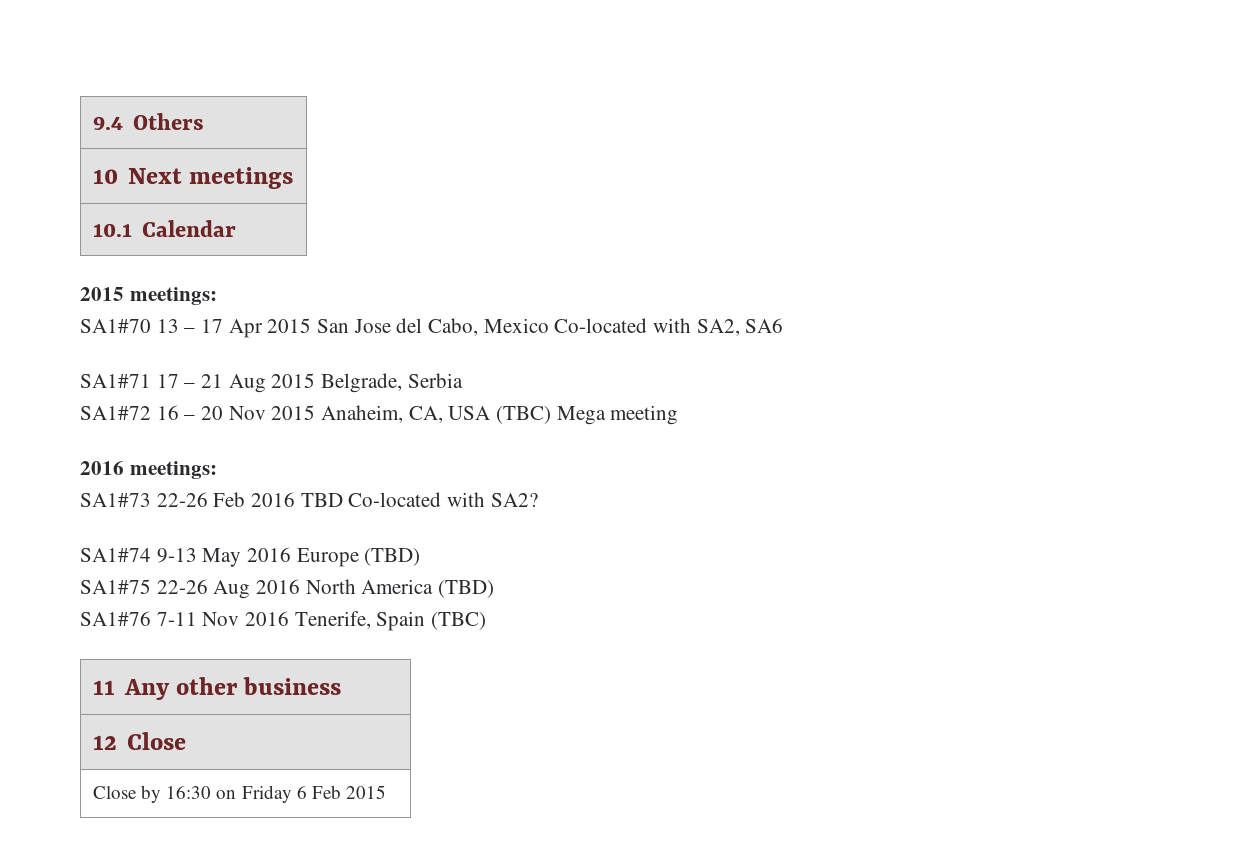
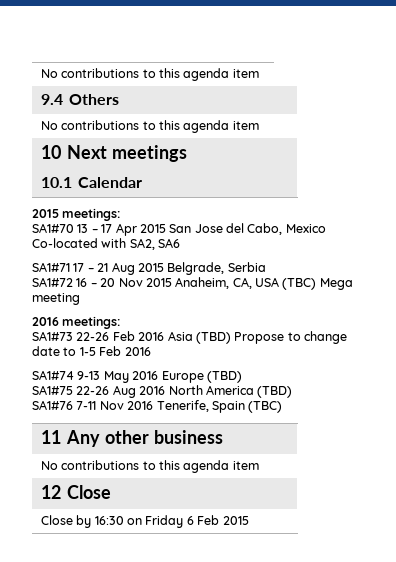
[93,113,204,130] 9.4 Others -> [40,68,259,81] [40,94,120,105] [40,120,259,133] No contributions to this agenda item // 9.4 Others // No contributions to this agenda item
[300,492,538,507] TBD Co-located with SA2? -> [167,331,347,344] [32,346,151,356] Asia (TBD) Propose to change date to 1-5 Feb 2016
(342, 686) none -> [40,460,259,473] // No contributions to this agenda item

